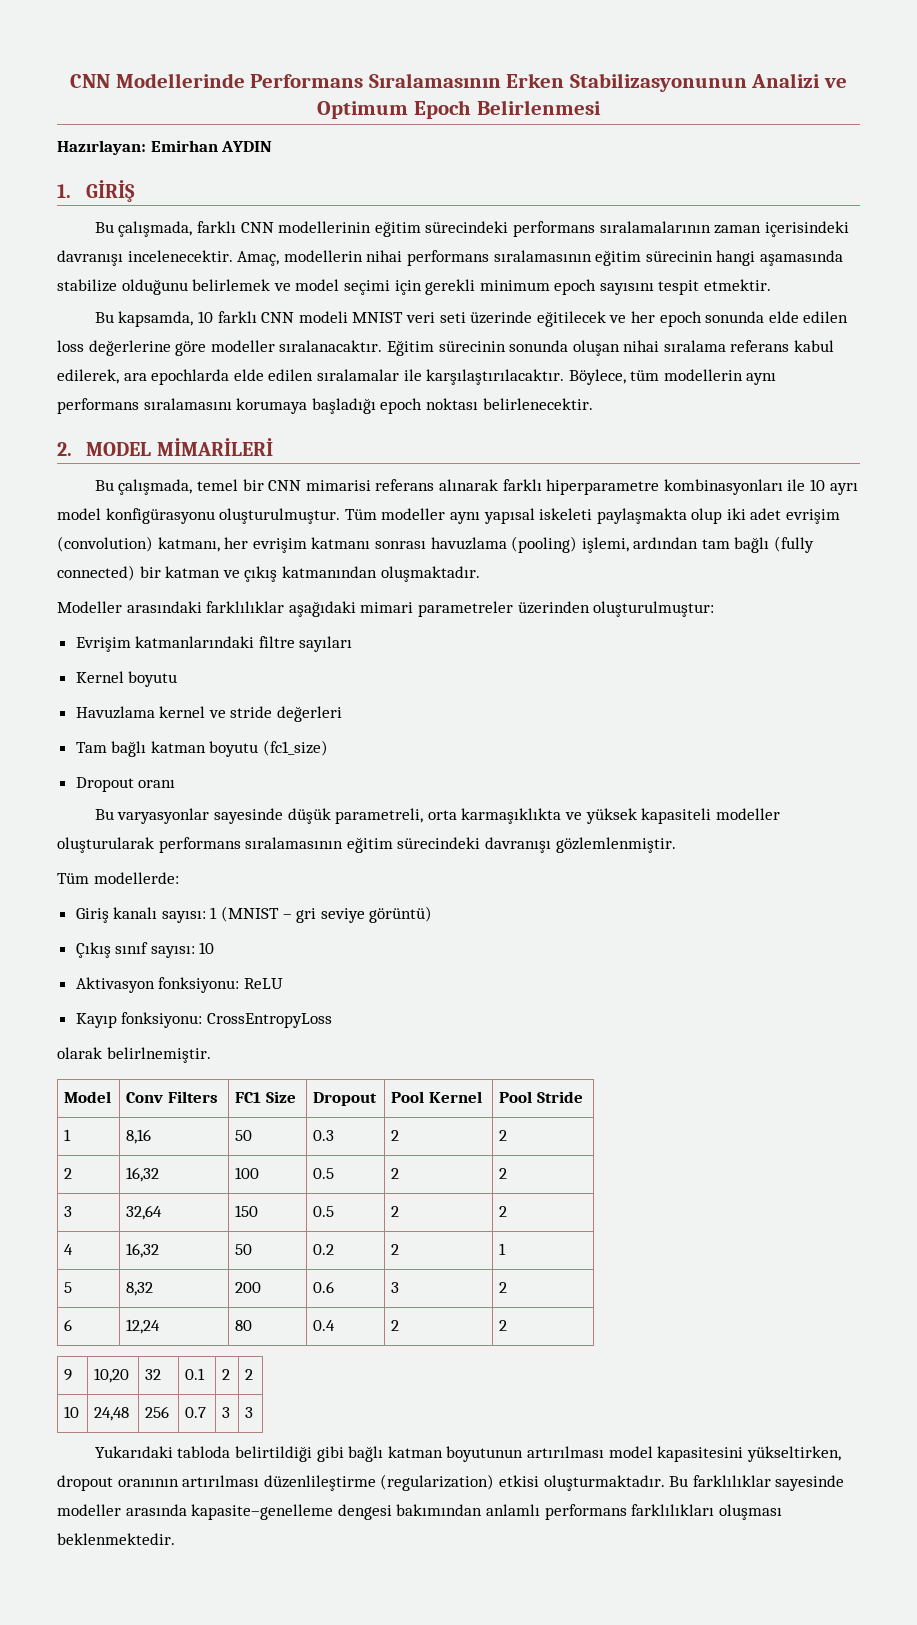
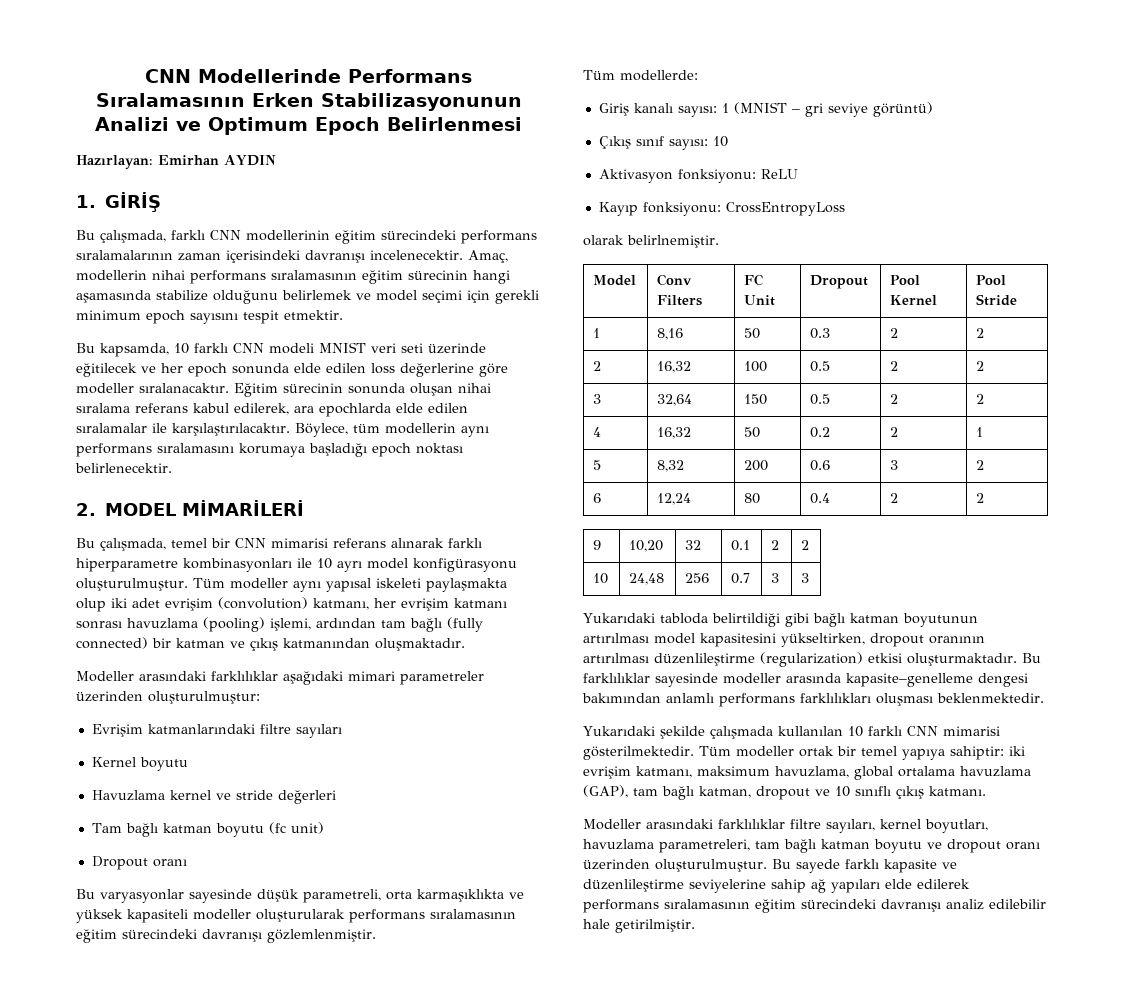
[263,740,329,756] (fc1_size) -> [268,822,324,834] (fc unit)
[235,1091,296,1103] FC1 Size -> [744,274,764,286] [744,295,776,306] FC Unit
(175, 1539) none -> [583,726,1000,739] [583,746,1025,760] [583,766,1031,780] [583,785,986,800] [583,819,988,833] [583,839,1040,853] [583,859,957,873] [583,879,970,893] [583,899,1046,913] [583,919,695,933] // Yukarıdaki şekilde çalışmada kullanılan 10 farklı CNN mimarisi gösterilmektedir. Tüm modeller ortak bir temel yapıya sahiptir: iki evrişim katmanı, maksimum havuzlama, global ortalama havuzlama (GAP), tam bağlı katman, dropout ve 10 sınıflı çıkış katmanı. // Modeller arasındaki farklılıklar filtre sayıları, kernel boyutları, havuzlama parametreleri, tam bağlı katman boyutu ve dropout oranı üzerinden oluşturulmuştur. Bu sayede farklı kapasite ve düzenlileştirme seviyelerine sahip ağ yapıları elde edilerek performans sıralamasının eğitim sürecindeki davranışı analiz edilebilir hale getirilmiştir.

